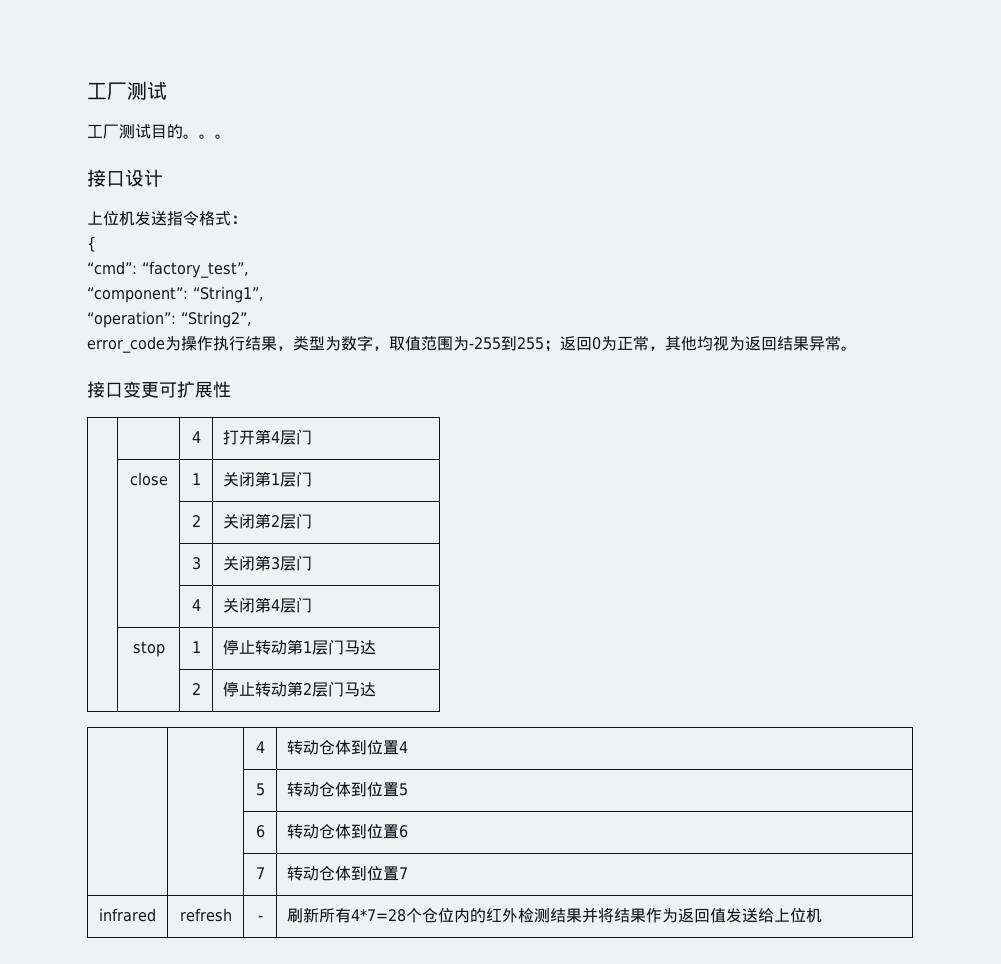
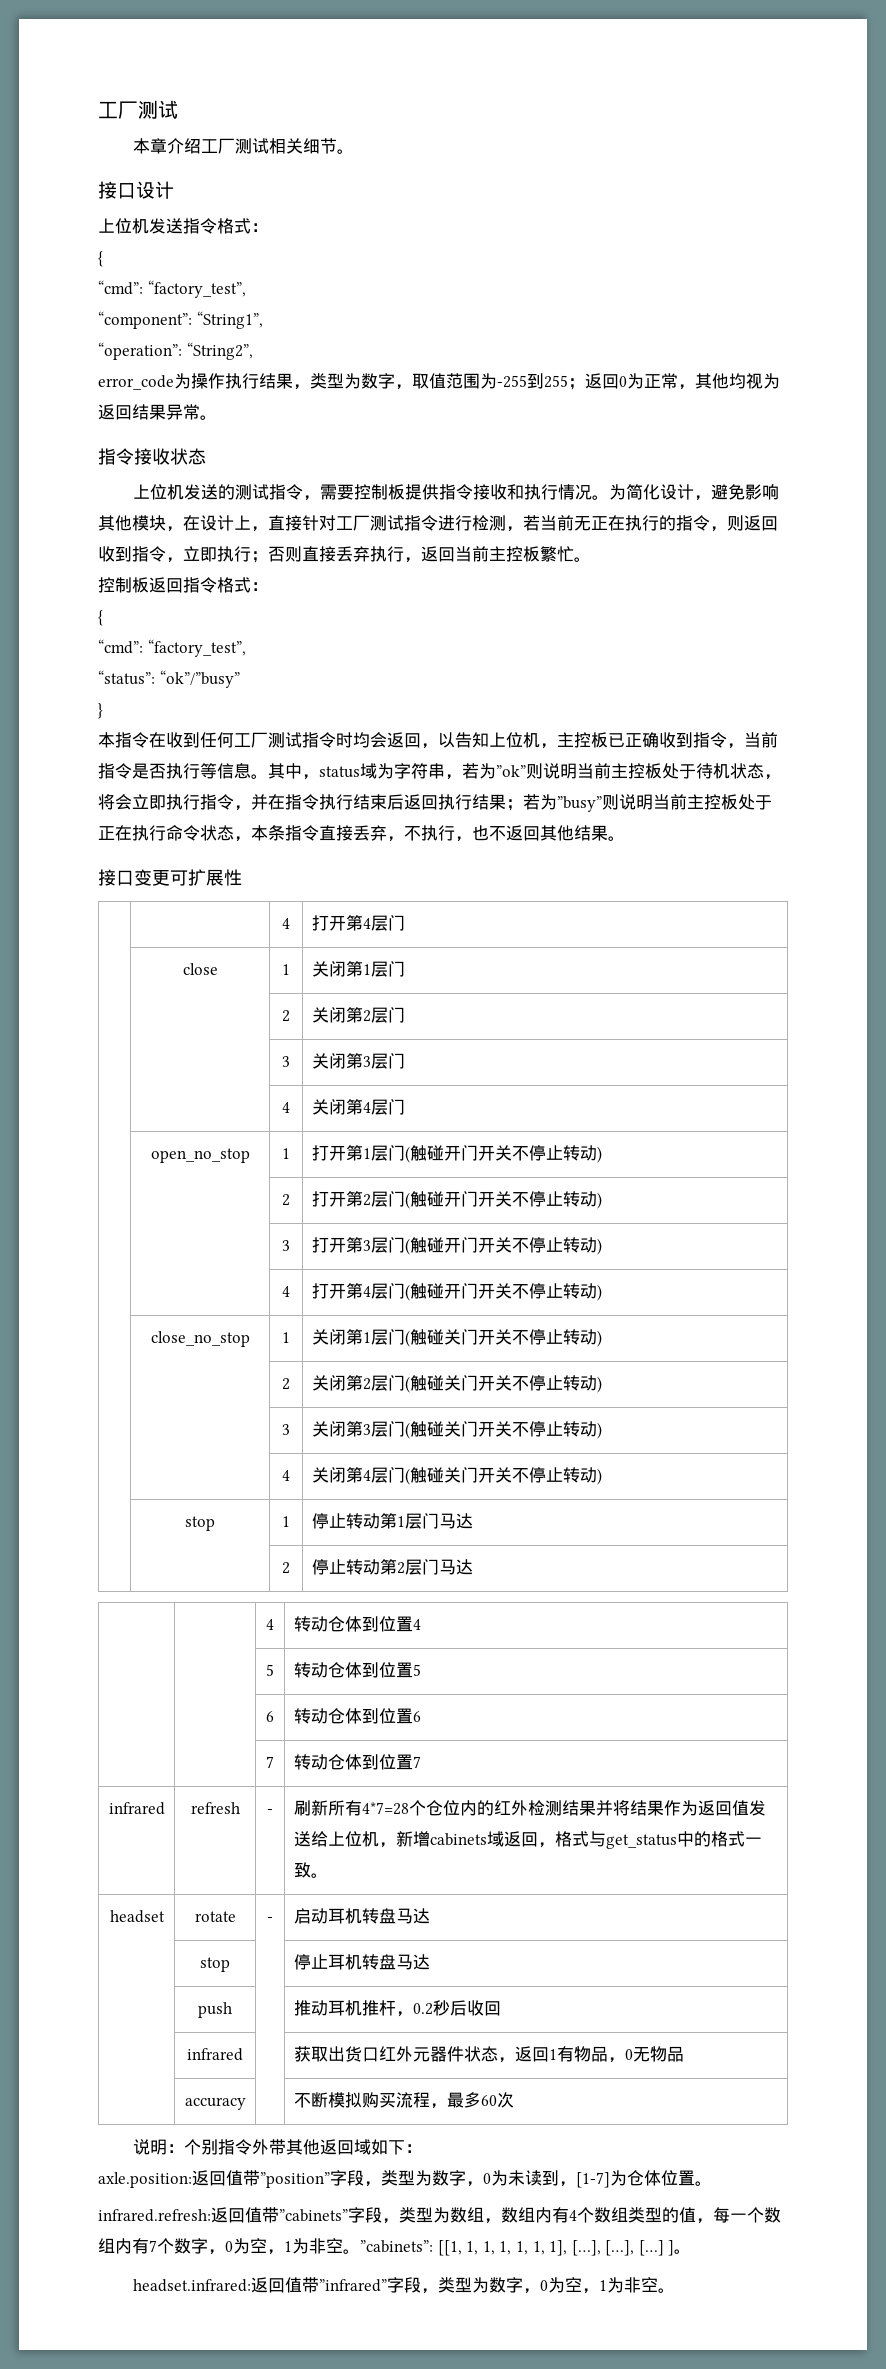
[87,124,215,139] 工厂测试目的。。 -> [132,138,337,154] 本章介绍工厂测试相关细节
(857, 348) none -> [98,448,206,465] [132,484,779,501] [98,515,778,532] [98,546,591,563] [98,577,268,593] [98,610,103,626] [98,639,246,657] [98,670,240,688] [98,703,103,719] [98,732,778,749] [98,763,781,780] [98,794,772,812] [98,825,625,842] // 指令接收状态 // 上位机发送的测试指令，需要控制板提供指令接收和执行情况。为简化设计，避免影响其他模块，在设计上，直接针对工厂测试指令进行检测，若当前无正在执行的指令，则返回收到指令，立即执行；否则直接丢弃执行，返回当前主控板繁忙。 // 控制板返回指令格式： // { // “cmd”: “factory_test”, // “status”: “ok”/”busy” // } // 本指令在收到任何工厂测试指令时均会返回，以告知上位机，主控板已正确收到指令，当前指令是否执行等信息。其中，status域为字符串，若为”ok”则说明当前主控板处于待机状态，将会立即执行指令，并在指令执行结束后返回执行结果；若为”busy”则说明当前主控板处于正在执行命令状态，本条指令直接丢弃，不执行，也不返回其他结果。
(313, 605) none -> [150,1148,250,1163] [282,1148,290,1159] [311,1145,602,1163] [282,1194,290,1206] [311,1191,602,1209] [282,1240,290,1251] [311,1237,602,1255] [282,1286,290,1297] [311,1283,602,1301] [150,1331,250,1347] [282,1332,290,1343] [311,1329,602,1347] [282,1378,290,1390] [311,1375,602,1393] [282,1424,290,1435] [311,1421,602,1439] [282,1470,290,1481] [311,1467,602,1485] // | open_no_stop | 1 | 打开第1层门(触碰开门开关不停止转动) // | | 2 | 打开第2层门(触碰开门开关不停止转动) // | | 3 | 打开第3层门(触碰开门开关不停止转动) // | | 4 | 打开第4层门(触碰开门开关不停止转动) // | close_no_stop | 1 | 关闭第1层门(触碰关门开关不停止转动) // | | 2 | 关闭第2层门(触碰关门开关不停止转动) // | | 3 | 关闭第3层门(触碰关门开关不停止转动) // | | 4 | 关闭第4层门(触碰关门开关不停止转动)
(823, 915) none -> [378,1831,762,1849] [293,1862,328,1878] [109,1910,165,1923] [194,1911,236,1922] [267,1917,273,1922] [293,1908,430,1924] [200,1957,230,1972] [293,1954,430,1970] [198,2002,232,2018] [293,2000,501,2017] [187,2048,243,2061] [293,2046,684,2063] [184,2097,246,2110] [293,2092,514,2109] [132,2139,422,2155] [98,2170,712,2188] [98,2207,781,2224] [98,2238,692,2256] [132,2277,675,2294] ，新增cabinets域返回，格式与get_status中的格式一致。 // headset | rotate | - | 启动耳机转盘马达 // | stop | | 停止耳机转盘马达 // | push | | 推动耳机推杆，0.2秒后收回 // | infrared | | 获取出货口红外元器件状态，返回1有物品，0无物品 // | accuracy | | 不断模拟购买流程，最多60次 // 说明：个别指令外带其他返回域如下： // axle.position:返回值带”position”字段，类型为数字，0为未读到，[1-7]为仓体位置。 // infrared.refresh:返回值带”cabinets”字段，类型为数组，数组内有4个数组类型的值，每一个数组内有7个数字，0为空，1为非空。”cabinets”: [[1, 1, 1, 1, 1, 1, 1], […], […], […] ]。 // headset.infrared:返回值带”infrared”字段，类型为数字，0为空，1为非空。

